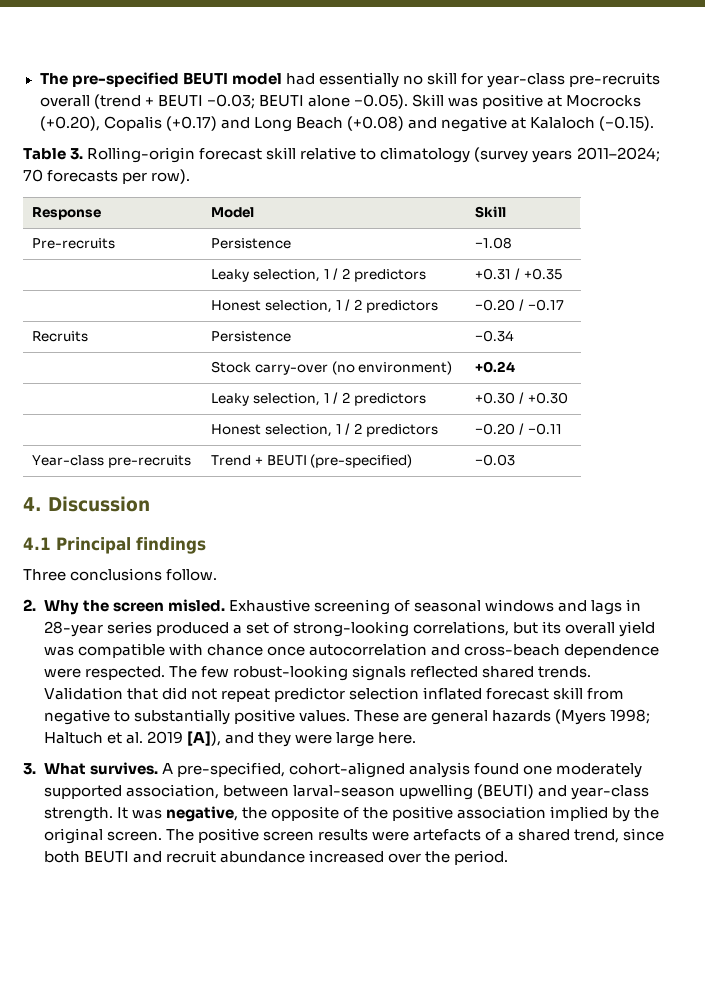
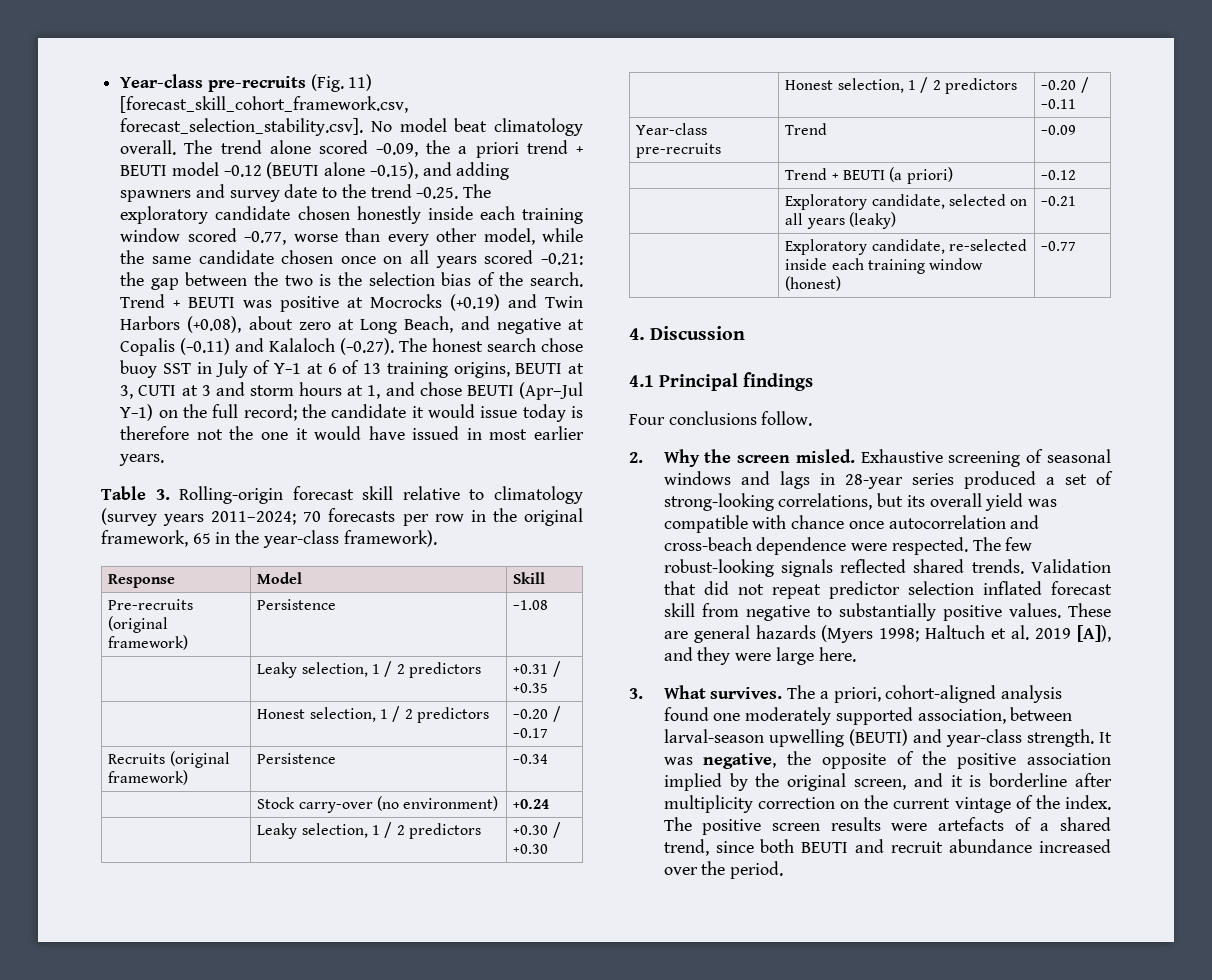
[39,72,660,88] [39,94,642,109] [39,116,655,132] The pre-specified BEUTI model had essentially no skill for year-class pre-recruits overall (trend + BEUTI −0.03; BEUTI alone −0.05). Skill was positive at Mocrocks (+0.20), Copalis (+0.17) and Long Beach (+0.08) and negative at Kalaloch (−0.15). -> [120,74,373,92] [120,96,409,113] [120,118,583,136] [120,140,584,158] [120,162,510,180] [120,184,492,202] [120,206,583,224] [120,228,583,246] [120,250,584,268] [120,272,584,290] [120,294,583,312] [120,316,585,334] [120,338,583,356] [120,360,584,378] [120,382,583,400] [120,404,583,422] [120,426,584,440] [119,454,165,466] Year-class pre-recruits (Fig. 11) [forecast_skill_cohort_framework.csv, forecast_selection_stability.csv]. No model beat climatology overall. The trend alone scored −0.09, the a priori trend + BEUTI model −0.12 (BEUTI alone −0.15), and adding spawners and survey date to the trend −0.25. The exploratory candidate chosen honestly inside each training window scored −0.77, worse than every other model, while the same candidate chosen once on all years scored −0.21: the gap between the two is the selection bias of the search. Trend + BEUTI was positive at Mocrocks (+0.19) and Twin Harbors (+0.08), about zero at Long Beach, and negative at Copalis (−0.11) and Kalaloch (−0.27). The honest search chose buoy SST in July of Y−1 at 6 of 13 training origins, BEUTI at 3, CUTI at 3 and storm hours at 1, and chose BEUTI (Apr–Jul Y−1) on the full record; the candidate it would issue today is therefore not the one it would have issued in most earlier years.
[151,169,191,184] row). -> [434,508,583,526] [101,530,437,548] row in the original framework, 65 in the year-class framework).
(116, 243) none -> [108,616,169,633] [108,635,189,650] (original framework)
(89, 336) none -> [169,751,230,768] [108,770,189,785] (original framework)
[254,454,413,468] [475,454,516,466] + BEUTI (pre-specified) | −0.03 -> [1041,125,1077,135] [785,167,953,184] [1041,170,1077,180] [785,194,1028,210] [785,212,897,229] [1041,196,1077,206] [785,239,1028,255] [785,258,984,274] [785,276,842,291] [1041,241,1077,251] | −0.09 // | Trend + BEUTI (a priori) | −0.12 // | Exploratory candidate, selected on all years (leaky) | −0.21 // | Exploratory candidate, re-selected inside each training window (honest) | −0.77
[23,569,66,581] Three -> [629,414,665,425] Four
[161,762,285,777] A pre-specified, -> [787,685,881,703] The a priori,
[106,831,162,841] screen. -> [853,773,1112,790] [663,795,1111,813] screen, and it is borderline after multiplicity correction on the current vintage of the index.

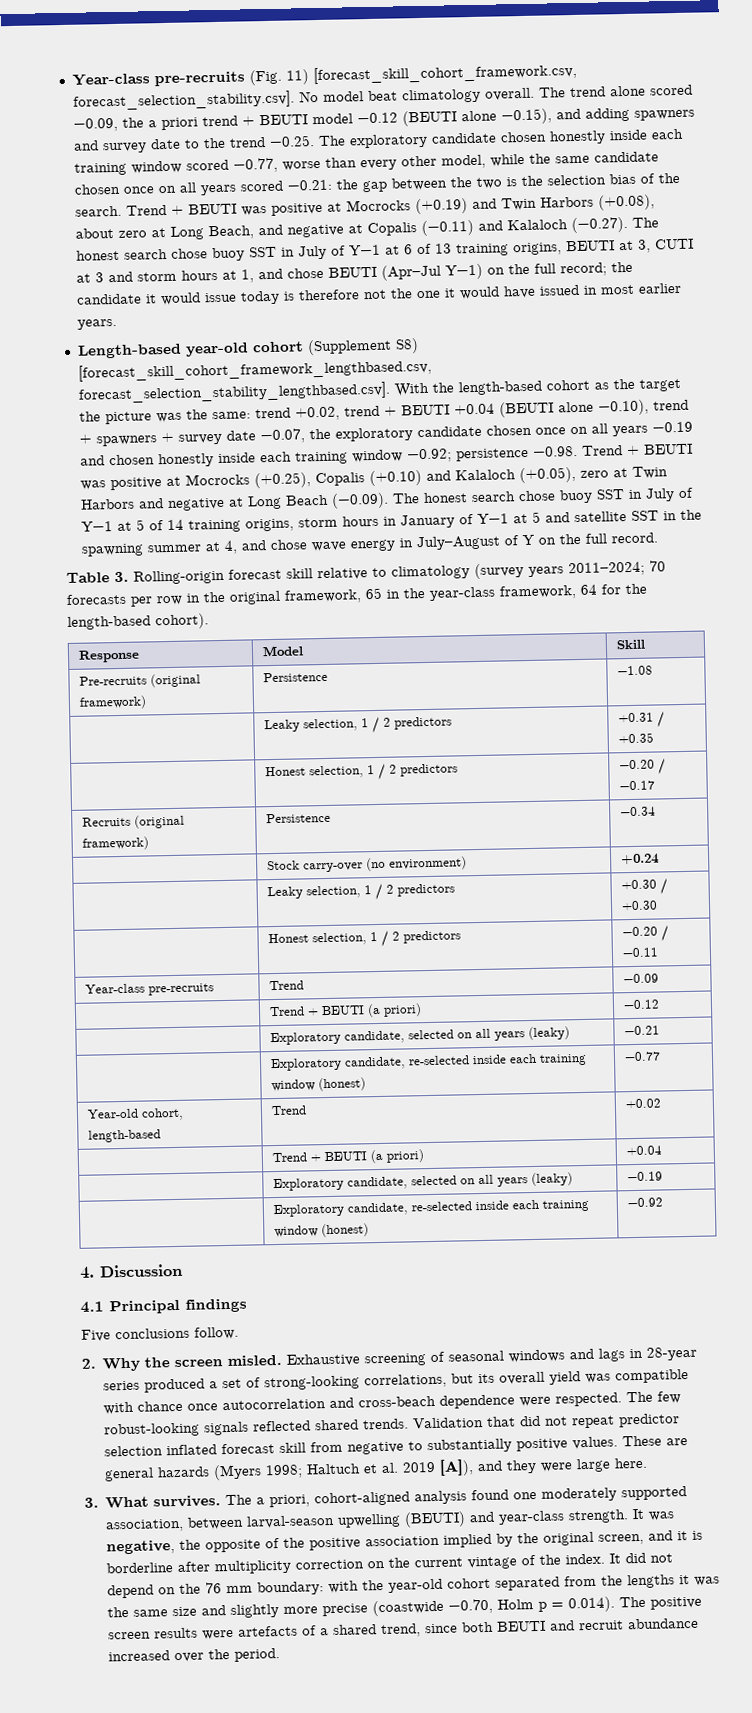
(165, 460) none -> [76,338,419,359] [77,358,432,382] [77,378,681,404] [78,399,689,425] [78,421,693,447] [79,443,693,468] [79,466,668,491] [79,487,694,512] [80,509,702,533] [80,532,658,557] // Length-based year-old cohort (Supplement S8) [forecast_skill_cohort_framework_lengthbased.csv, forecast_selection_stability_lengthbased.csv]. With the length-based cohort as the target the picture was the same: trend +0.02, trend + BEUTI +0.04 (BEUTI alone −0.10), trend + spawners + survey date −0.07, the exploratory candidate chosen once on all years −0.19 and chosen honestly inside each training window −0.92; persistence −0.98. Trend + BEUTI was positive at Mocrocks (+0.25), Copalis (+0.10) and Kalaloch (+0.05), zero at Twin Harbors and negative at Long Beach (−0.09). The honest search chose buoy SST in July of Y−1 at 5 of 14 training origins, storm hours in January of Y−1 at 5 and satellite SST in the spawning summer at 4, and chose wave energy in July–August of Y on the full record.
[343,530,437,547] framework). -> [499,583,647,600] [67,613,209,630] framework, 64 for the length-based cohort).
(1077, 246) none -> [87,1107,185,1121] [88,1129,162,1143] [271,1105,308,1116] [625,1098,662,1109] [272,1149,425,1164] [626,1145,663,1156] [273,1172,574,1192] [627,1171,664,1182] [273,1199,590,1218] [274,1223,370,1238] [627,1197,664,1208] // Year-old cohort, length-based | Trend | +0.02 // | Trend + BEUTI (a priori) | +0.04 // | Exploratory candidate, selected on all years (leaky) | −0.19 // | Exploratory candidate, re-selected inside each training window (honest) | −0.92
[629,414,665,425] Four -> [81,1329,111,1342] Five
(1111, 802) none -> [609,1552,674,1564] [107,1574,721,1599] [107,1596,616,1618] It did not depend on the 76 mm boundary: with the year-old cohort separated from the lengths it was the same size and slightly more precise (coastwide −0.70, Holm p = 0.014).

